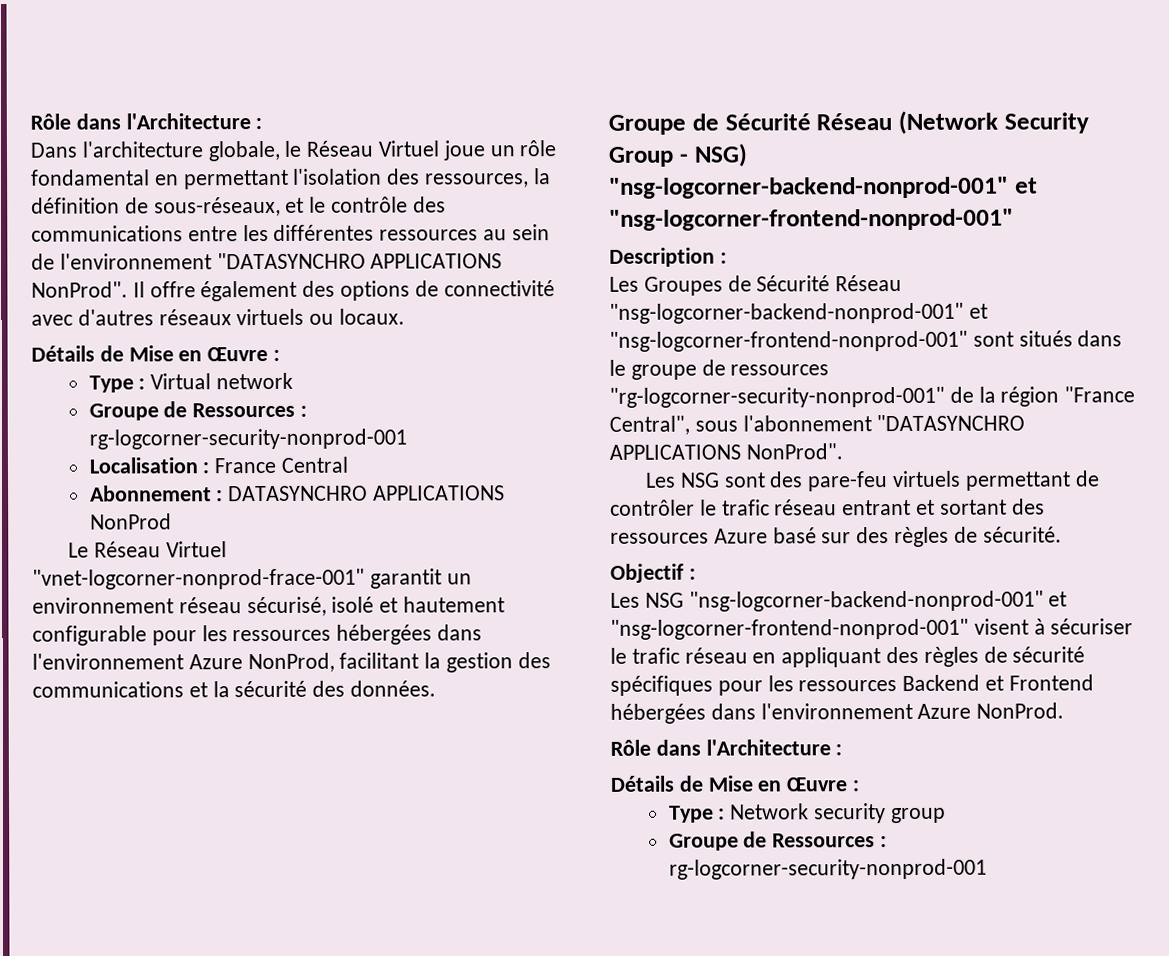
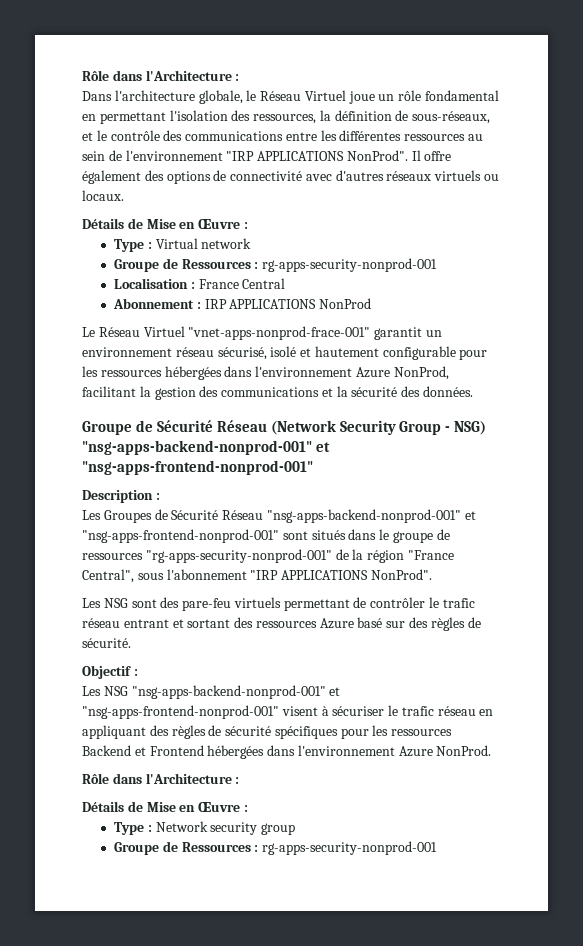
[216,252,366,270] "DATASYNCHRO -> [226,151,255,161] "IRP
[88,428,407,450] rg-logcorner-security-nonprod-001 -> [262,258,438,272] rg-apps-security-nonprod-001
[228,485,369,502] DATASYNCHRO -> [204,299,227,309] IRP
[32,568,365,590] "vnet-logcorner-nonprod-frace-001" -> [188,326,371,340] "vnet-apps-nonprod-frace-001"
[609,176,1038,199] [609,208,1014,231] "nsg-logcorner-backend-nonprod-001" et "nsg-logcorner-frontend-nonprod-001" -> [82,440,330,455] [82,460,313,475] "nsg-apps-backend-nonprod-001" et "nsg-apps-frontend-nonprod-001"
[609,302,988,324] [609,330,968,352] "nsg-logcorner-backend-nonprod-001" et "nsg-logcorner-frontend-nonprod-001" -> [266,509,476,523] [82,529,279,543] "nsg-apps-backend-nonprod-001" et "nsg-apps-frontend-nonprod-001"
[609,386,945,408] "rg-logcorner-security-nonprod-001" -> [145,549,332,563] "rg-apps-security-nonprod-001"
[876,414,1026,432] "DATASYNCHRO -> [250,570,279,580] "IRP
[688,590,1068,612] [610,618,969,640] "nsg-logcorner-backend-nonprod-001" et "nsg-logcorner-frontend-nonprod-001" -> [131,685,341,699] [82,705,279,719] "nsg-apps-backend-nonprod-001" et "nsg-apps-frontend-nonprod-001"
[668,858,987,880] rg-logcorner-security-nonprod-001 -> [262,841,438,855] rg-apps-security-nonprod-001

